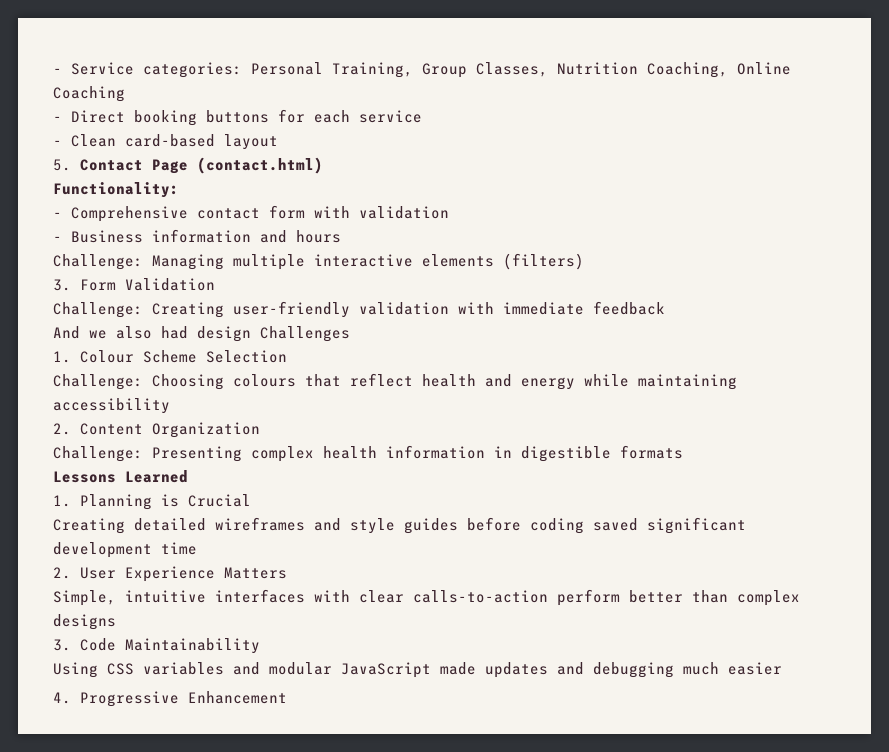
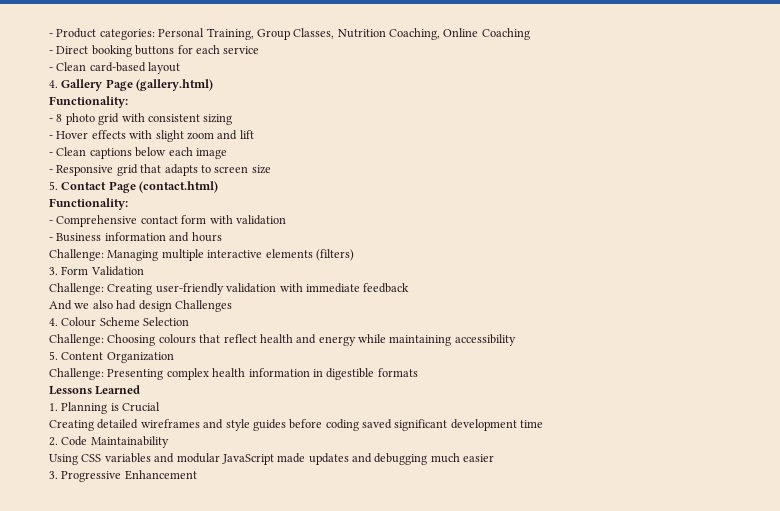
[53,62,134,75] - Service -> [49,28,97,38] - Product
(278, 142) none -> [49,79,214,91] [49,96,128,108] [49,113,233,125] [49,130,254,142] [49,147,227,159] [49,164,271,176] // 4. Gallery Page (gallery.html) // Functionality: // - 8 photo grid with consistent sizing // - Hover effects with slight zoom and lift // - Clean captions below each image // - Responsive grid that adapts to screen size
[53,351,71,363] 1. -> [49,318,58,326] 4.
[53,423,71,435] 2. -> [49,351,58,360] 5.
[80,566,287,582] [53,589,800,606] [53,614,116,630] [53,639,71,651] User Experience Matters // Simple, intuitive interfaces with clear calls-to-action perform better than complex designs // 3. -> (58, 441) none
[53,692,71,704] 4. -> [49,471,58,479] 3.

